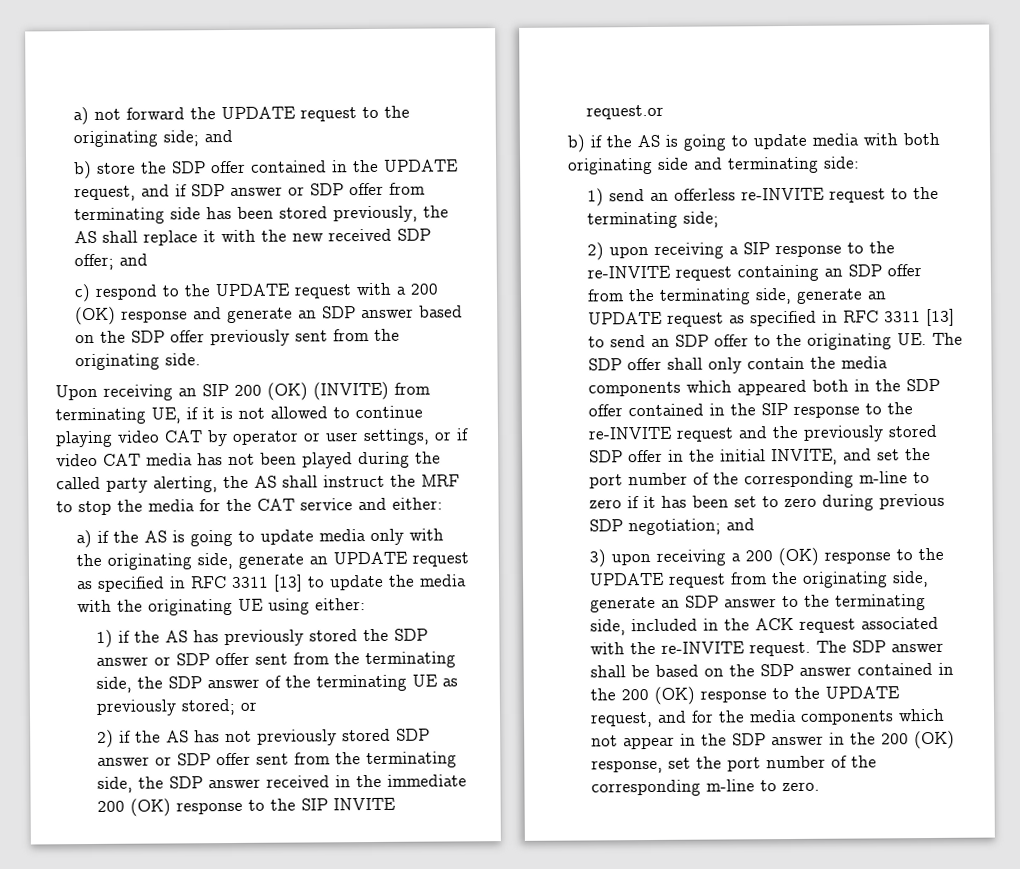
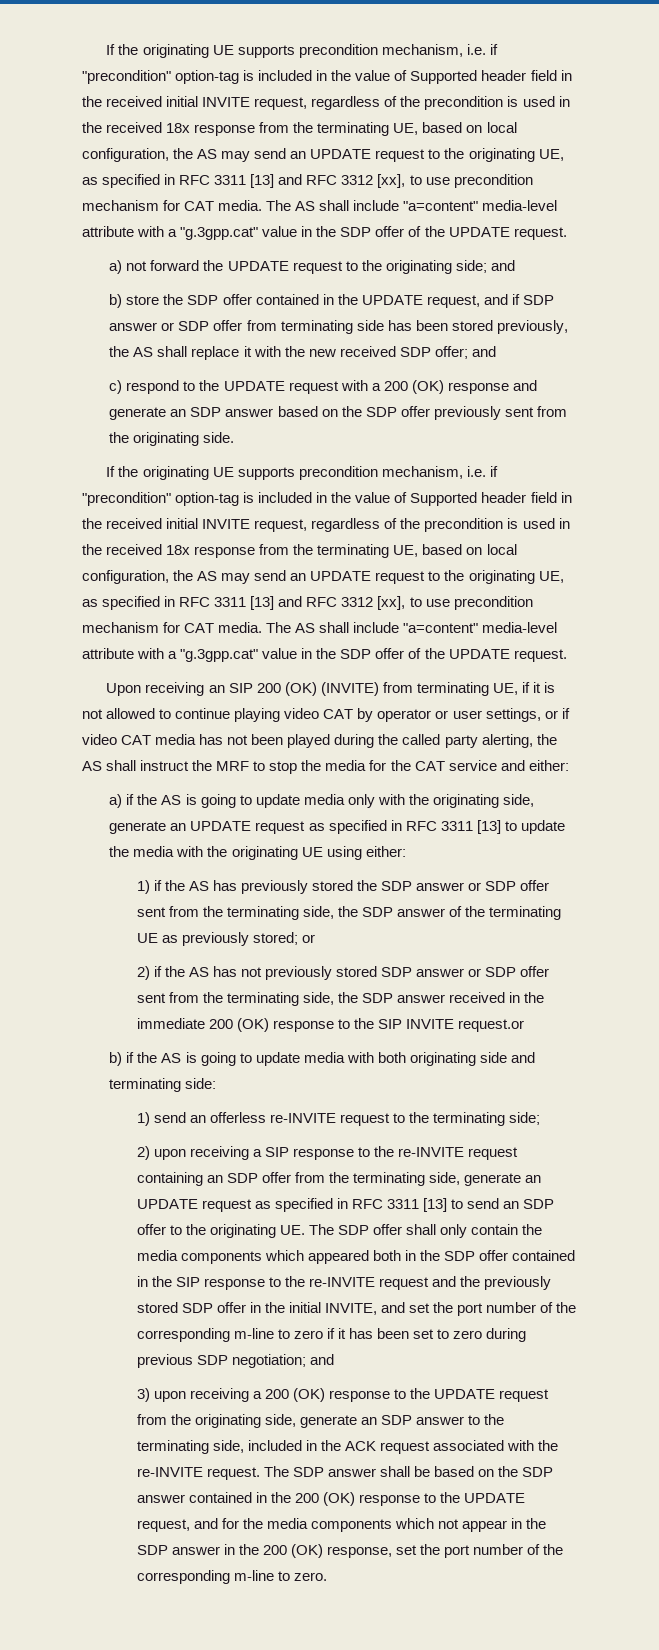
(72, 116) none -> [106,44,498,58] [82,70,572,84] [82,96,570,110] [82,122,517,136] [82,148,564,162] [82,174,533,188] [82,200,558,211] [82,226,567,240] If the originating UE supports precondition mechanism, i.e. if "precondition" option-tag is included in the value of Supported header field in the received initial INVITE request, regardless of the precondition is used in the received 18x response from the terminating UE, based on local configuration, the AS may send an UPDATE request to the originating UE, as specified in RFC 3311 [13] and RFC 3312 [xx], to use precondition mechanism for CAT media. The AS shall include "a=content" media-level attribute with a "g.3gpp.cat" value in the SDP offer of the UPDATE request. //
(201, 359) none -> [106,466,498,480] [82,492,572,506] [82,518,570,532] [82,544,517,558] [82,570,564,584] [82,596,533,610] [82,622,558,633] [82,648,567,662] // If the originating UE supports precondition mechanism, i.e. if "precondition" option-tag is included in the value of Supported header field in the received initial INVITE request, regardless of the precondition is used in the received 18x response from the terminating UE, based on local configuration, the AS may send an UPDATE request to the originating UE, as specified in RFC 3311 [13] and RFC 3312 [xx], to use precondition mechanism for CAT media. The AS shall include "a=content" media-level attribute with a "g.3gpp.cat" value in the SDP offer of the UPDATE request.

